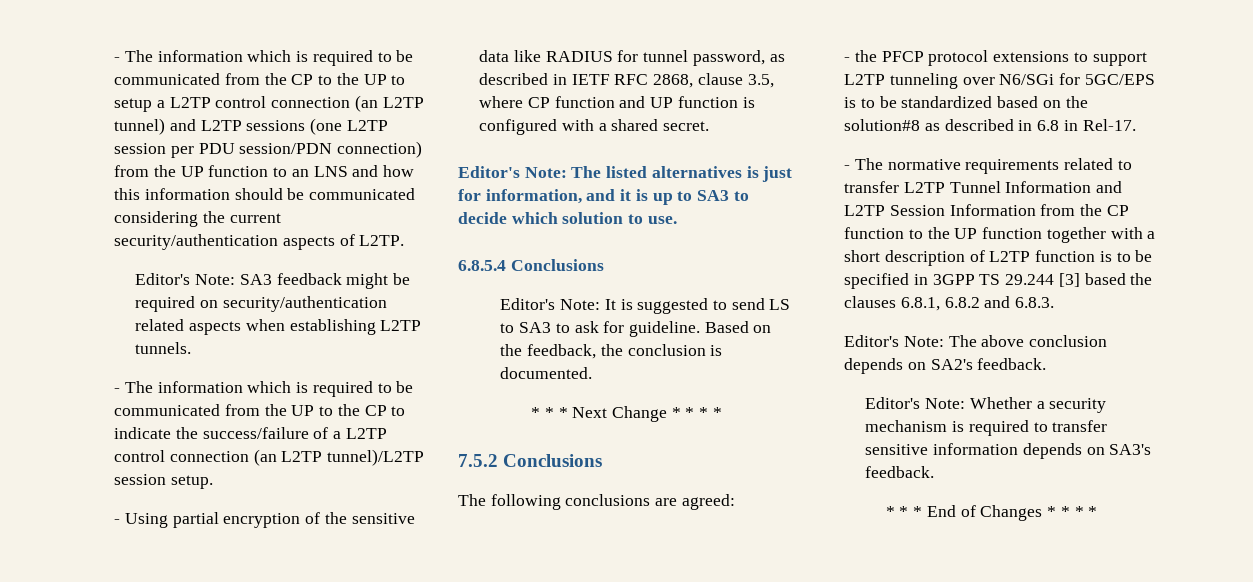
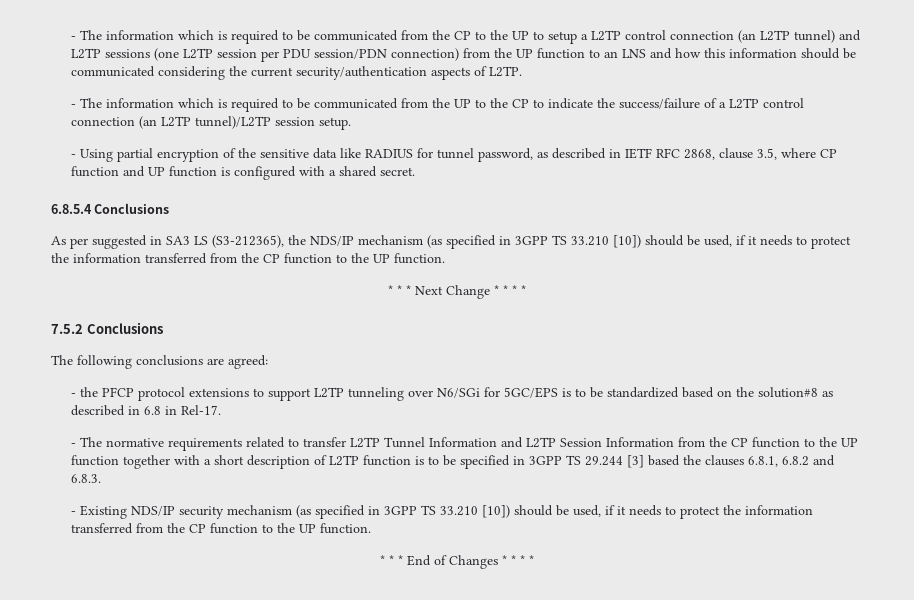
[135,273,411,289] [135,296,387,312] [135,319,422,335] [135,342,192,354] // Editor's Note: SA3 feedback might be required on security/authentication related aspects when establishing L2TP tunnels. -> (522, 71) none
[458,166,793,182] [458,189,749,205] [458,212,677,224] [458,259,604,271] [500,298,791,314] [500,321,772,337] [500,344,723,359] [500,367,593,379] Editor's Note: The listed alternatives is just for information, and it is up to SA3 to decide which solution to use. // 6.8.5.4 Conclusions // Editor's Note: It is suggested to send LS to SA3 to ask for guideline. Based on the feedback, the conclusion is documented. -> [51,203,170,214] [51,235,851,249] [51,253,445,264] 6.8.5.4 Conclusions // As per suggested in SA3 LS (S3-212365), the NDS/IP mechanism (as specified in 3GPP TS 33.210 [10]) should be used, if it needs to protect the information transferred from the CP function to the UP function.
[844,335,1108,347] [844,358,1047,374] [865,397,1107,413] [865,420,1108,436] [865,443,1152,459] [865,466,935,478] Editor's Note: The above conclusion depends on SA2's feedback. // Editor's Note: Whether a security mechanism is required to transfer sensitive information depends on SA3's feedback. -> [70,505,813,519] [70,523,371,534] - Existing NDS/IP security mechanism (as specified in 3GPP TS 33.210 [10]) should be used, if it needs to protect the information transferred from the CP function to the UP function.

